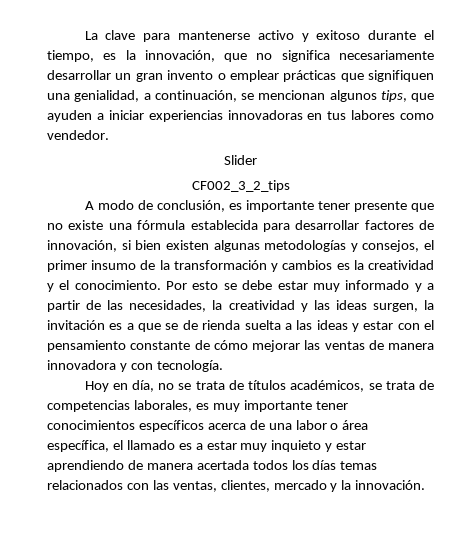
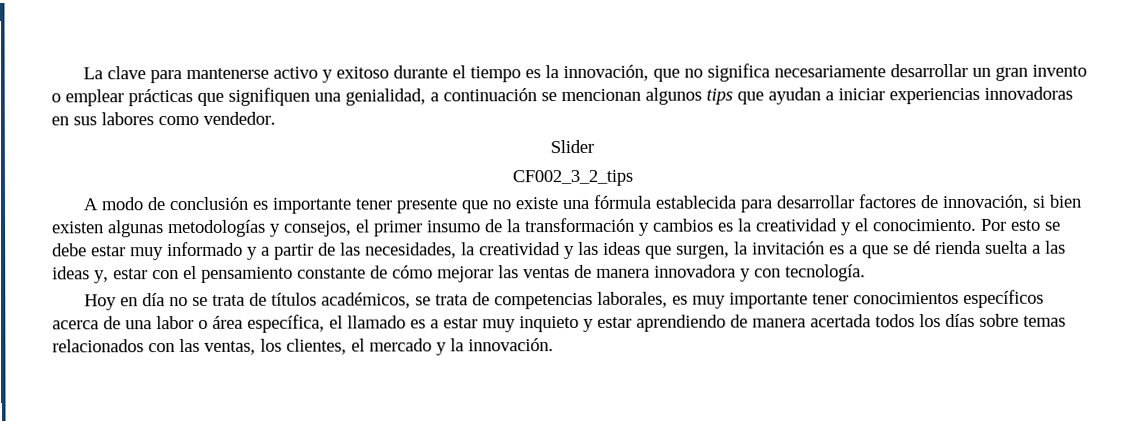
[47,50,94,62] tiempo, -> [469,66,521,83] tiempo
[154,90,237,102] continuación, -> [443,88,537,102] continuación
[380,90,434,102] [47,110,92,122] tips, que ayuden -> [706,87,821,105] tips que ayudan
[327,111,347,120] tus -> [73,116,97,126] sus
[156,200,225,212] conclusión, -> [168,196,248,211] conclusión
(367, 305) none -> [645,245,672,259] que
[182,320,198,330] de -> [913,241,931,255] dé
[351,323,359,332] y -> [94,270,109,284] y,
[131,380,154,392] día, -> [141,293,165,307] día
(337, 465) none -> [979,313,1019,327] sobre
[220,480,270,492] clientes, -> [260,338,365,355] los clientes, el

